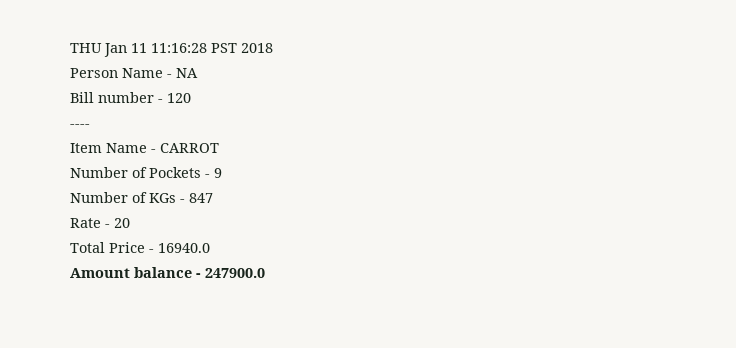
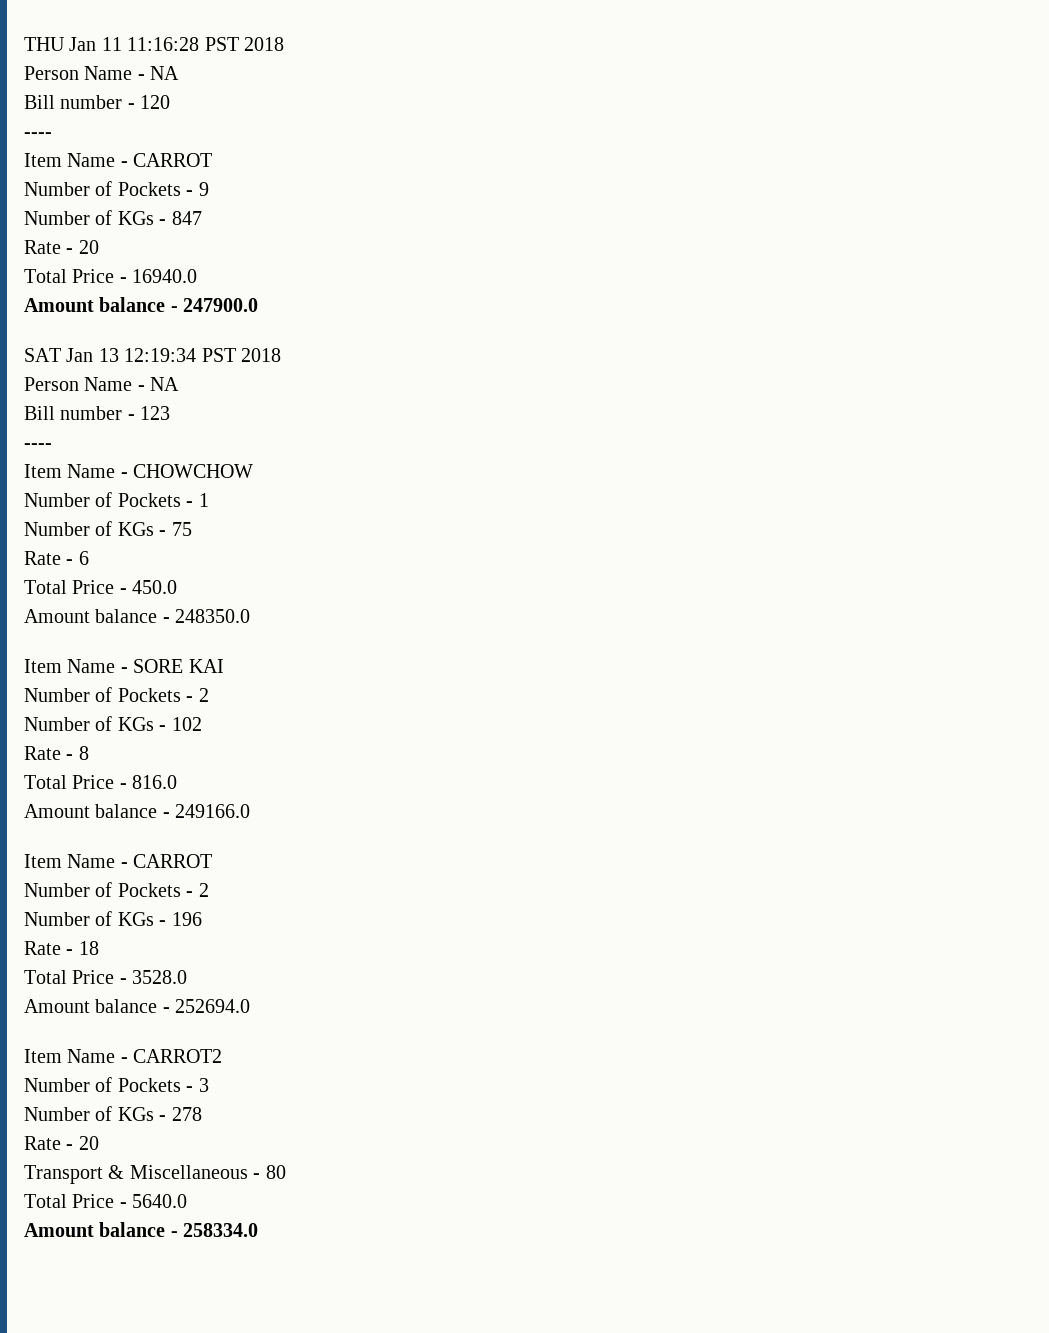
(265, 273) none -> [24,348,281,362] [24,377,180,391] [24,406,171,420] [24,443,52,449] [24,464,254,478] [24,492,209,507] [24,521,192,536] [24,551,89,565] [24,580,178,594] [24,609,251,623] [24,659,224,673] [24,687,209,702] [24,716,202,731] [24,746,89,760] [24,775,178,789] [24,804,251,818] [24,854,213,868] [24,882,209,897] [24,911,202,926] [24,941,99,955] [24,970,188,984] [24,999,251,1013] [24,1049,223,1063] [24,1077,209,1092] [24,1106,202,1121] [24,1136,99,1150] [24,1165,286,1184] [24,1194,188,1208] [24,1222,259,1237] // SAT Jan 13 12:19:34 PST 2018 // Person Name - NA // Bill number - 123 // ---- // Item Name - CHOWCHOW // Number of Pockets - 1 // Number of KGs - 75 // Rate - 6 // Total Price - 450.0 // Amount balance - 248350.0 // Item Name - SORE KAI // Number of Pockets - 2 // Number of KGs - 102 // Rate - 8 // Total Price - 816.0 // Amount balance - 249166.0 // Item Name - CARROT // Number of Pockets - 2 // Number of KGs - 196 // Rate - 18 // Total Price - 3528.0 // Amount balance - 252694.0 // Item Name - CARROT2 // Number of Pockets - 3 // Number of KGs - 278 // Rate - 20 // Transport & Miscellaneous - 80 // Total Price - 5640.0 // Amount balance - 258334.0

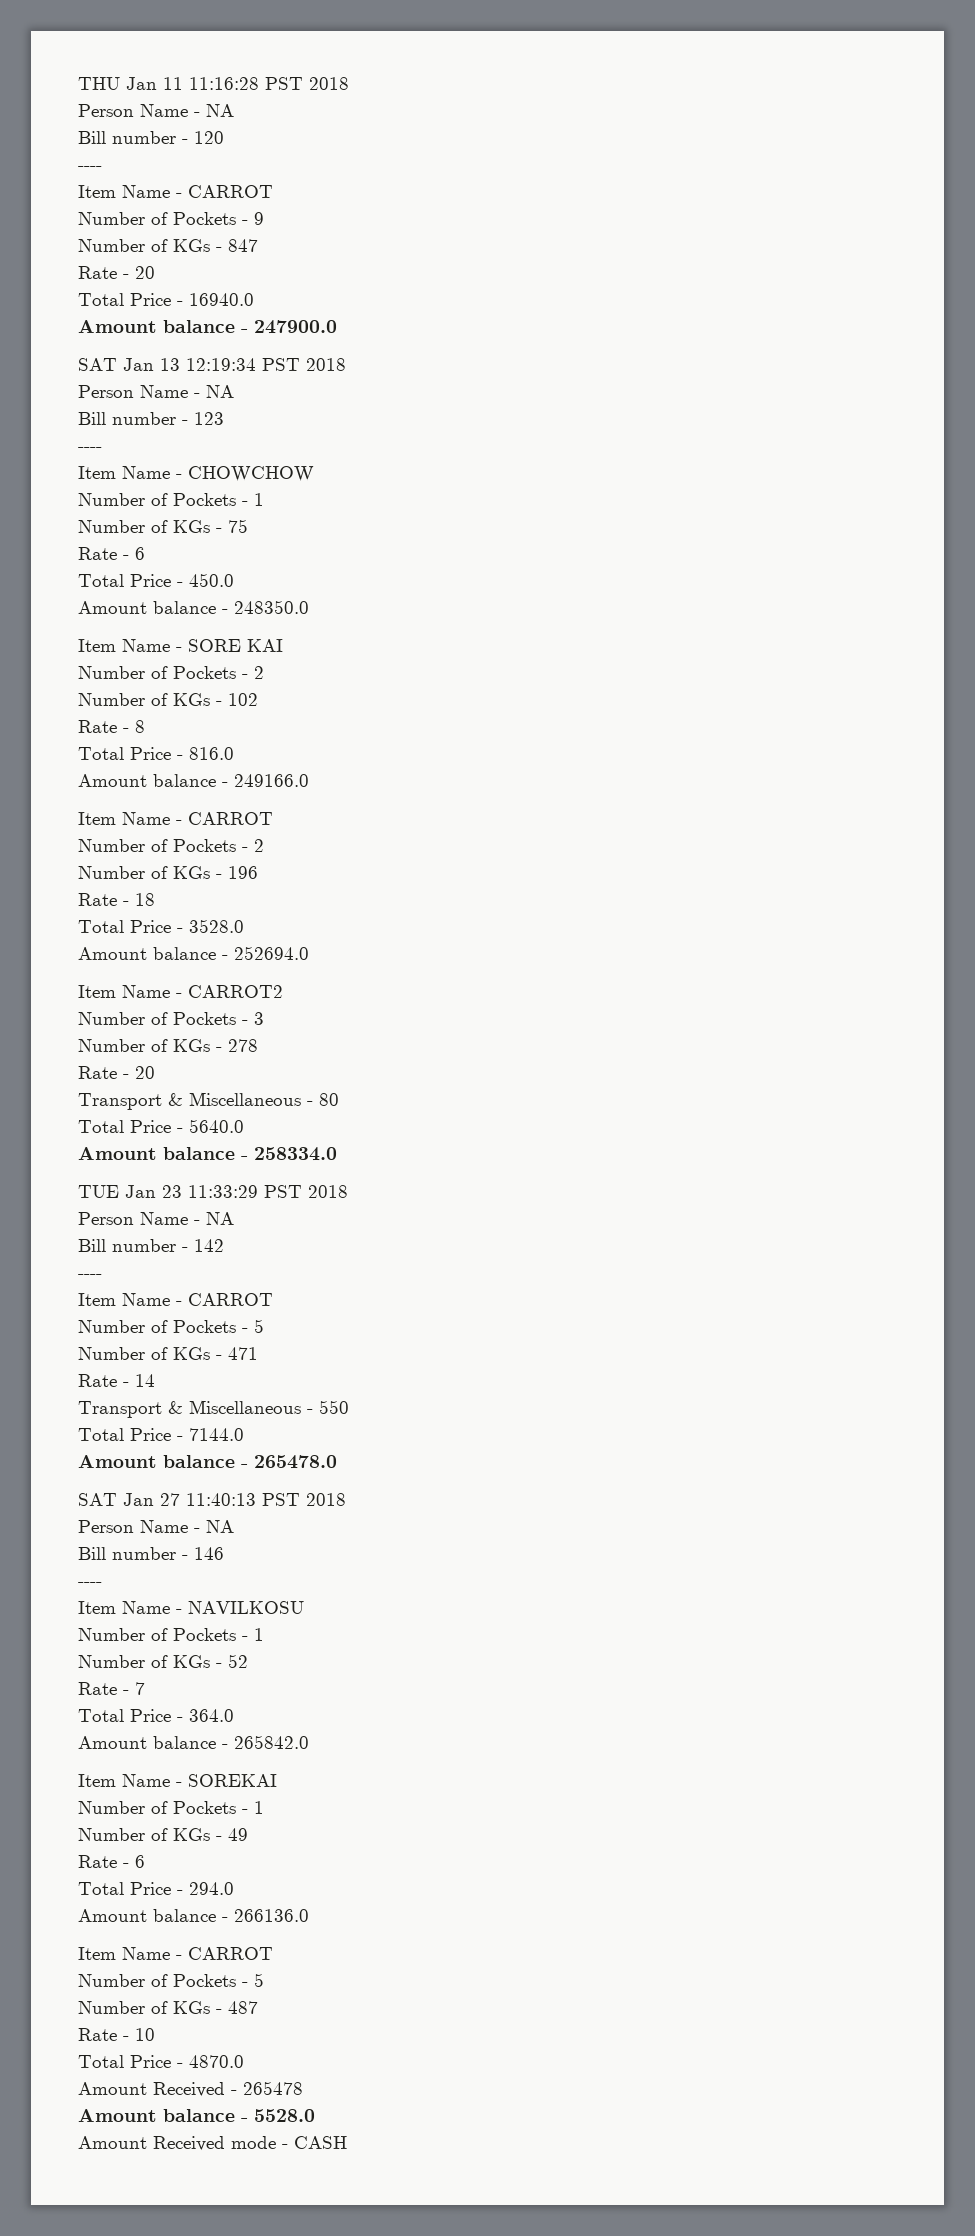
(259, 1230) none -> [78,1185,348,1198] [78,1212,234,1225] [78,1239,224,1252] [78,1274,102,1279] [78,1293,273,1306] [78,1319,264,1333] [78,1347,258,1360] [78,1374,155,1387] [78,1400,349,1418] [78,1428,244,1441] [78,1455,337,1469] [78,1493,346,1506] [78,1520,234,1533] [78,1547,224,1560] [78,1582,102,1587] [78,1601,304,1614] [78,1628,264,1641] [78,1654,248,1668] [78,1682,145,1695] [78,1709,234,1722] [78,1735,309,1749] [78,1774,277,1787] [78,1801,264,1814] [78,1828,248,1841] [78,1855,145,1868] [78,1882,234,1895] [78,1909,309,1922] [78,1947,273,1960] [78,1973,264,1987] [78,2001,258,2014] [78,2028,155,2041] [78,2055,244,2068] [78,2081,303,2097] [78,2109,315,2122] [78,2136,347,2151] // TUE Jan 23 11:33:29 PST 2018 // Person Name - NA // Bill number - 142 // ---- // Item Name - CARROT // Number of Pockets - 5 // Number of KGs - 471 // Rate - 14 // Transport & Miscellaneous - 550 // Total Price - 7144.0 // Amount balance - 265478.0 // SAT Jan 27 11:40:13 PST 2018 // Person Name - NA // Bill number - 146 // ---- // Item Name - NAVILKOSU // Number of Pockets - 1 // Number of KGs - 52 // Rate - 7 // Total Price - 364.0 // Amount balance - 265842.0 // Item Name - SOREKAI // Number of Pockets - 1 // Number of KGs - 49 // Rate - 6 // Total Price - 294.0 // Amount balance - 266136.0 // Item Name - CARROT // Number of Pockets - 5 // Number of KGs - 487 // Rate - 10 // Total Price - 4870.0 // Amount Received - 265478 // Amount balance - 5528.0 // Amount Received mode - CASH

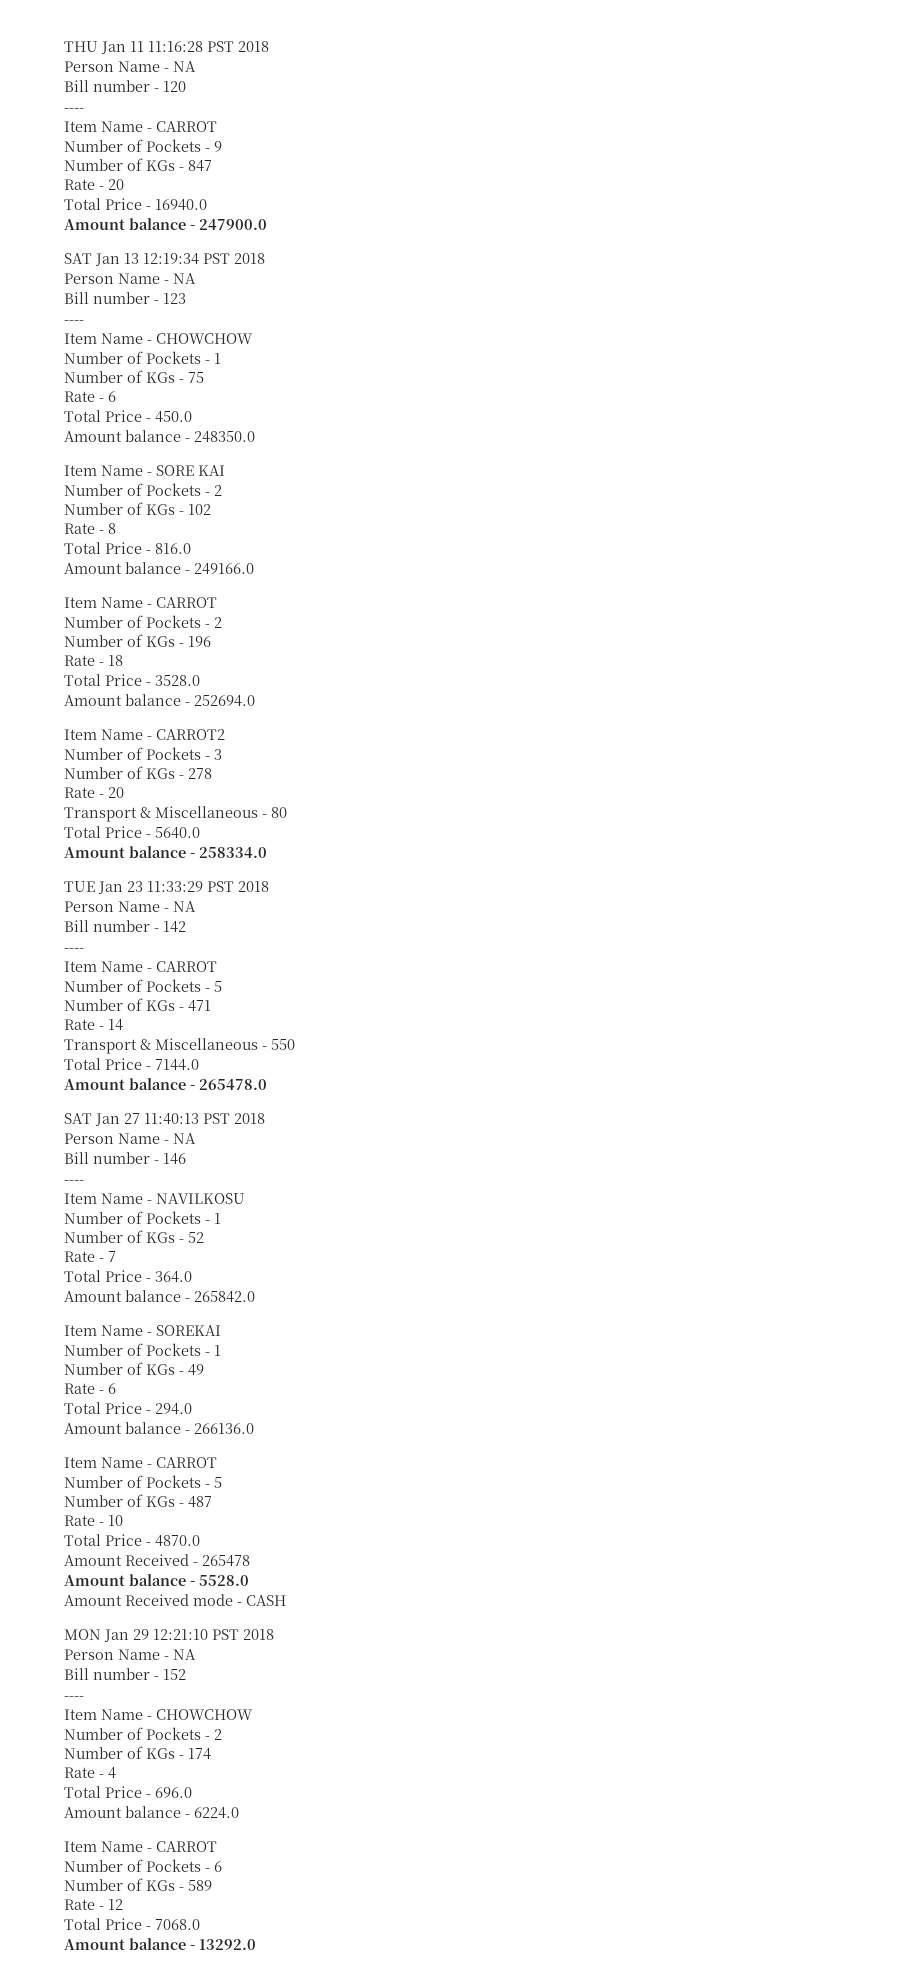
(347, 2142) none -> [64,1629,274,1642] [64,1649,196,1660] [64,1668,186,1680] [64,1696,84,1700] [64,1709,253,1720] [64,1727,222,1740] [64,1746,211,1760] [64,1767,116,1779] [64,1786,192,1798] [64,1806,239,1819] [64,1841,217,1852] [64,1859,222,1872] [64,1878,212,1891] [64,1899,123,1910] [64,1918,200,1930] [64,1938,256,1950] // MON Jan 29 12:21:10 PST 2018 // Person Name - NA // Bill number - 152 // ---- // Item Name - CHOWCHOW // Number of Pockets - 2 // Number of KGs - 174 // Rate - 4 // Total Price - 696.0 // Amount balance - 6224.0 // Item Name - CARROT // Number of Pockets - 6 // Number of KGs - 589 // Rate - 12 // Total Price - 7068.0 // Amount balance - 13292.0

